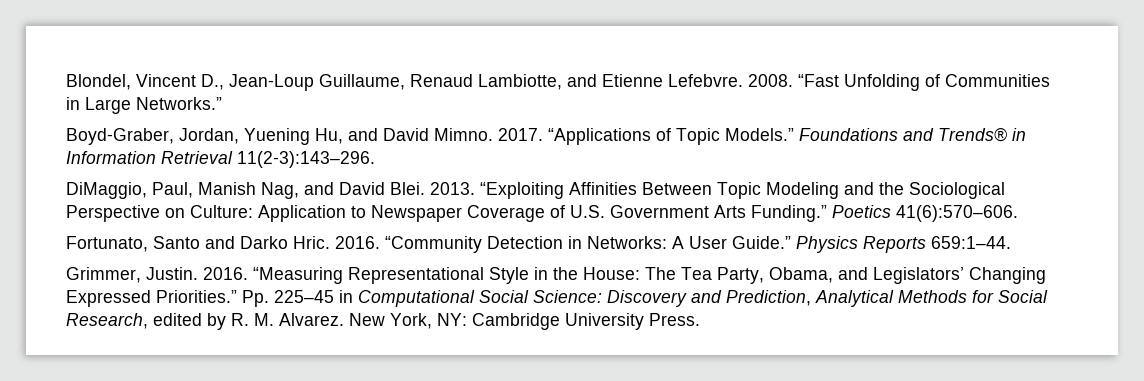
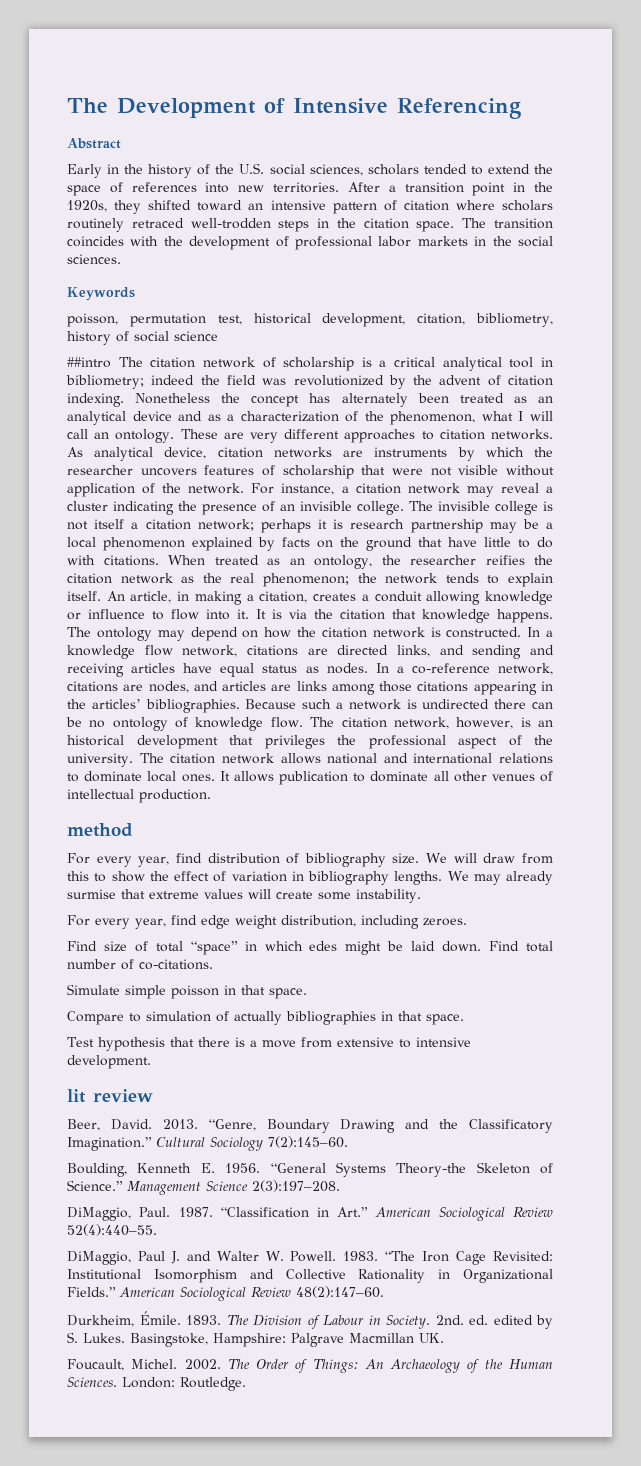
[66,74,1050,91] [66,97,222,114] [66,128,1026,145] [66,151,375,168] [66,182,1005,199] [66,205,1018,222] [66,236,1011,253] [66,267,1046,284] [66,290,1048,307] [66,313,700,330] Blondel, Vincent D., Jean-Loup Guillaume, Renaud Lambiotte, and Etienne Lefebvre. 2008. “Fast Unfolding of Communities in Large Networks.” // Boyd-Graber, Jordan, Yuening Hu, and David Mimno. 2017. “Applications of Topic Models.” Foundations and Trends® in Information Retrieval 11(2-3):143–296. // DiMaggio, Paul, Manish Nag, and David Blei. 2013. “Exploiting Affinities Between Topic Modeling and the Sociological Perspective on Culture: Application to Newspaper Coverage of U.S. Government Arts Funding.” Poetics 41(6):570–606. // Fortunato, Santo and Darko Hric. 2016. “Community Detection in Networks: A User Guide.” Physics Reports 659:1–44. // Grimmer, Justin. 2016. “Measuring Representational Style in the House: The Tea Party, Obama, and Legislators’ Changing Expressed Priorities.” Pp. 225–45 in Computational Social Science: Discovery and Prediction, Analytical Methods for Social Research, edited by R. M. Alvarez. New York, NY: Cambridge University Press. -> [67,98,521,119] [67,138,121,149] [67,163,553,178] [67,182,553,196] [67,200,554,214] [67,218,553,232] [67,236,553,250] [67,254,121,264] [67,287,135,301] [67,313,554,327] [67,331,218,345] [67,357,553,371] [66,375,553,389] [67,393,553,407] [67,411,553,425] [67,429,554,443] [67,447,553,461] [67,465,554,479] [67,483,553,497] [67,501,553,515] [67,519,554,533] [67,537,553,551] [67,555,553,569] [67,573,554,587] [67,591,554,605] [67,609,553,623] [67,627,553,641] [67,645,554,659] [67,663,553,677] [67,681,553,695] [67,699,554,713] [66,717,553,731] [67,735,553,749] [67,753,553,767] [67,771,554,785] [67,789,211,803] [67,823,133,837] [67,853,553,867] [67,871,553,885] [67,889,421,903] [67,915,467,929] [67,941,553,955] [67,959,213,970] [67,984,307,999] [67,1011,464,1025] [67,1037,471,1051] [67,1055,151,1069] [67,1089,153,1103] [67,1119,553,1133] [67,1136,348,1151] [67,1162,553,1177] [67,1180,340,1195] [67,1207,553,1221] [67,1224,157,1236] [67,1251,553,1265] [67,1269,553,1283] [67,1286,384,1301] [67,1311,553,1329] [67,1332,444,1347] [67,1359,553,1373] [67,1377,246,1391] The Development of Intensive Referencing // Abstract // Early in the history of the U.S. social sciences, scholars tended to extend the space of references into new territories. After a transition point in the 1920s, they shifted toward an intensive pattern of citation where scholars routinely retraced well-trodden steps in the citation space. The transition coincides with the development of professional labor markets in the social sciences. // Keywords // poisson, permutation test, historical development, citation, bibliometry, history of social science // ##intro The citation network of scholarship is a critical analytical tool in bibliometry; indeed the field was revolutionized by the advent of citation indexing. Nonetheless the concept has alternately been treated as an analytical device and as a characterization of the phenomenon, what I will call an ontology. These are very different approaches to citation networks. As analytical device, citation networks are instruments by which the researcher uncovers features of scholarship that were not visible without application of the network. For instance, a citation network may reveal a cluster indicating the presence of an invisible college. The invisible college is not itself a citation network; perhaps it is research partnership may be a local phenomenon explained by facts on the ground that have little to do with citations. When treated as an ontology, the researcher reifies the citation network as the real phenomenon; the network tends to explain itself. An article, in making a citation, creates a conduit allowing knowledge or influence to flow into it. It is via the citation that knowledge happens. The ontology may depend on how the citation network is constructed. In a knowledge flow network, citations are directed links, and sending and receiving articles have equal status as nodes. In a co-reference network, citations are nodes, and articles are links among those citations appearing in the articles’ bibliographies. Because such a network is undirected there can be no ontology of knowledge flow. The citation network, however, is an historical development that privileges the professional aspect of the university. The citation network allows national and international relations to dominate local ones. It allows publication to dominate all other venues of intellectual production. // method // For every year, find distribution of bibliography size. We will draw from this to show the effect of variation in bibliography lengths. We may already surmise that extreme values will create some instability. // For every year, find edge weight distribution, including zeroes. // Find size of total “space” in which edes might be laid down. Find total number of co-citations. // Simulate simple poisson in that space. // Compare to simulation of actually bibliographies in that space. // Test hypothesis that there is a move from extensive to intensive development. // lit review // Beer, David. 2013. “Genre, Boundary Drawing and the Classificatory Imagination.” Cultural Sociology 7(2):145–60. // Boulding, Kenneth E. 1956. “General Systems Theory-the Skeleton of Science.” Management Science 2(3):197–208. // DiMaggio, Paul. 1987. “Classification in Art.” American Sociological Review 52(4):440–55. // DiMaggio, Paul J. and Walter W. Powell. 1983. “The Iron Cage Revisited: Institutional Isomorphism and Collective Rationality in Organizational Fields.” American Sociological Review 48(2):147–60. // Durkheim, Émile. 1893. The Division of Labour in Society. 2nd. ed. edited by S. Lukes. Basingstoke, Hampshire: Palgrave Macmillan UK. // Foucault, Michel. 2002. The Order of Things: An Archaeology of the Human Sciences. London: Routledge.

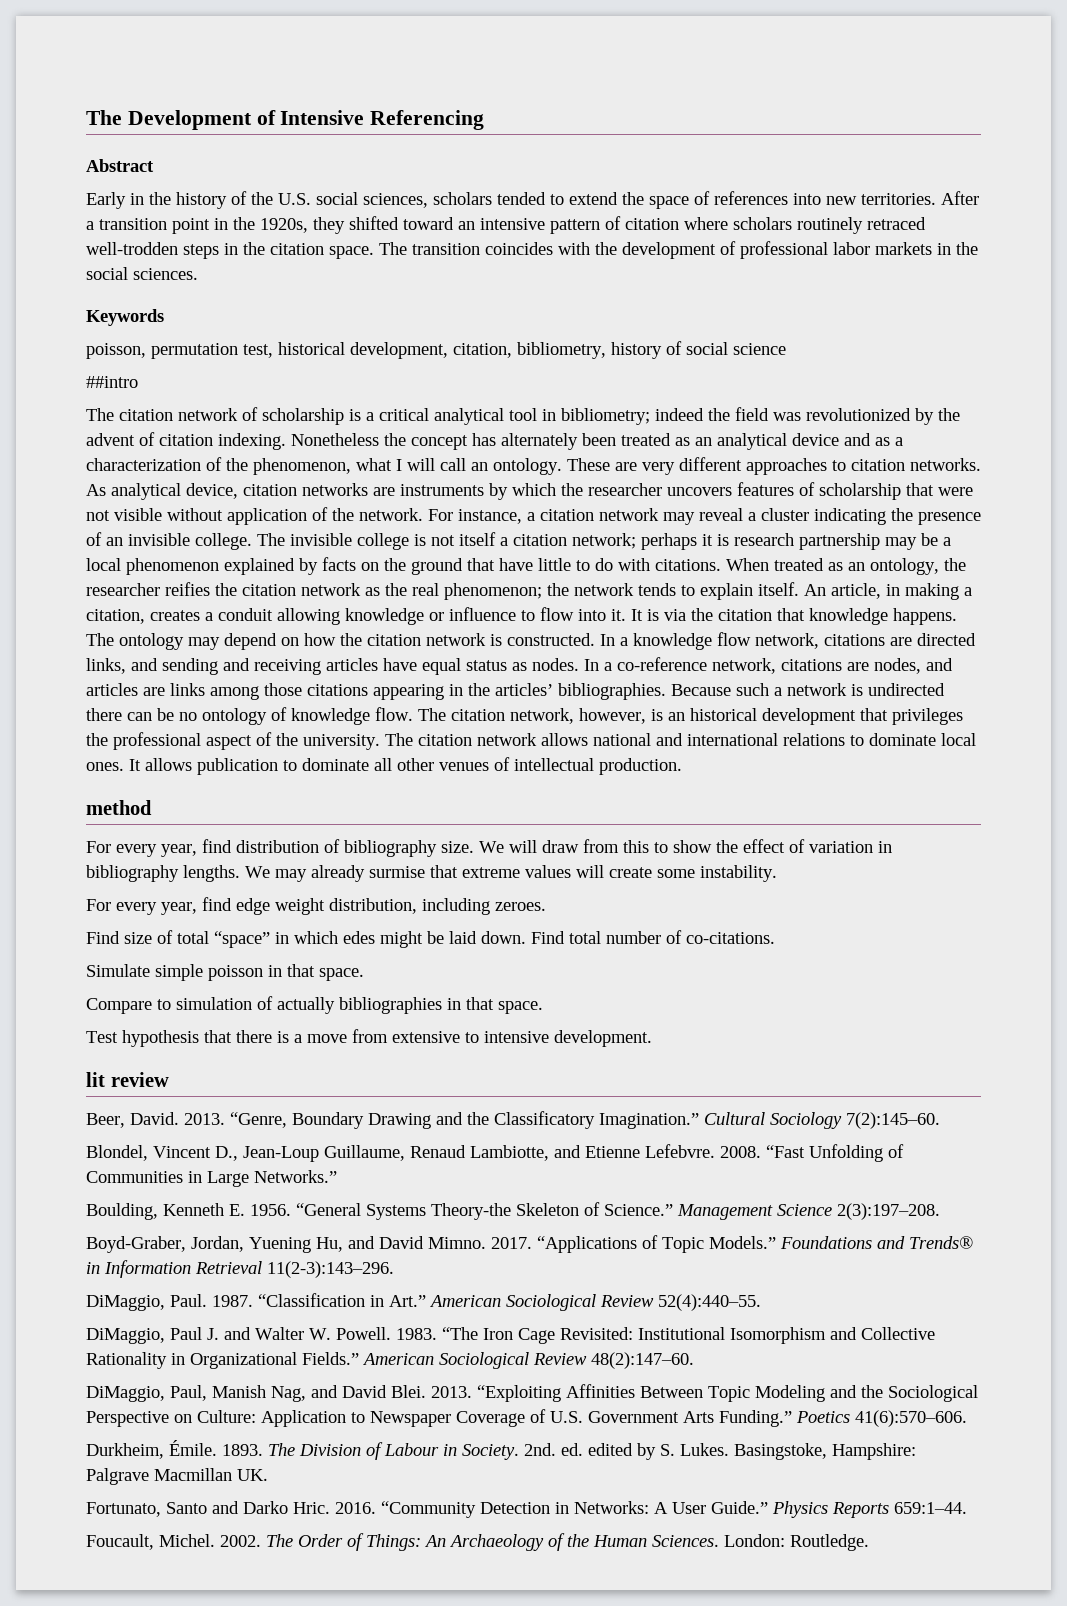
(111, 362) none -> (138, 382) //
(348, 1142) none -> [86,1144,904,1162] [86,1170,337,1187] // Blondel, Vincent D., Jean-Loup Guillaume, Renaud Lambiotte, and Etienne Lefebvre. 2008. “Fast Unfolding of Communities in Large Networks.”
(340, 1186) none -> [86,1235,973,1253] [86,1260,394,1278] // Boyd-Graber, Jordan, Yuening Hu, and David Mimno. 2017. “Applications of Topic Models.” Foundations and Trends® in Information Retrieval 11(2-3):143–296.
(384, 1292) none -> [86,1384,978,1402] [86,1409,967,1427] // DiMaggio, Paul, Manish Nag, and David Blei. 2013. “Exploiting Affinities Between Topic Modeling and the Sociological Perspective on Culture: Application to Newspaper Coverage of U.S. Government Arts Funding.” Poetics 41(6):570–606.
(444, 1338) none -> [86,1501,967,1518] // Fortunato, Santo and Darko Hric. 2016. “Community Detection in Networks: A User Guide.” Physics Reports 659:1–44.

